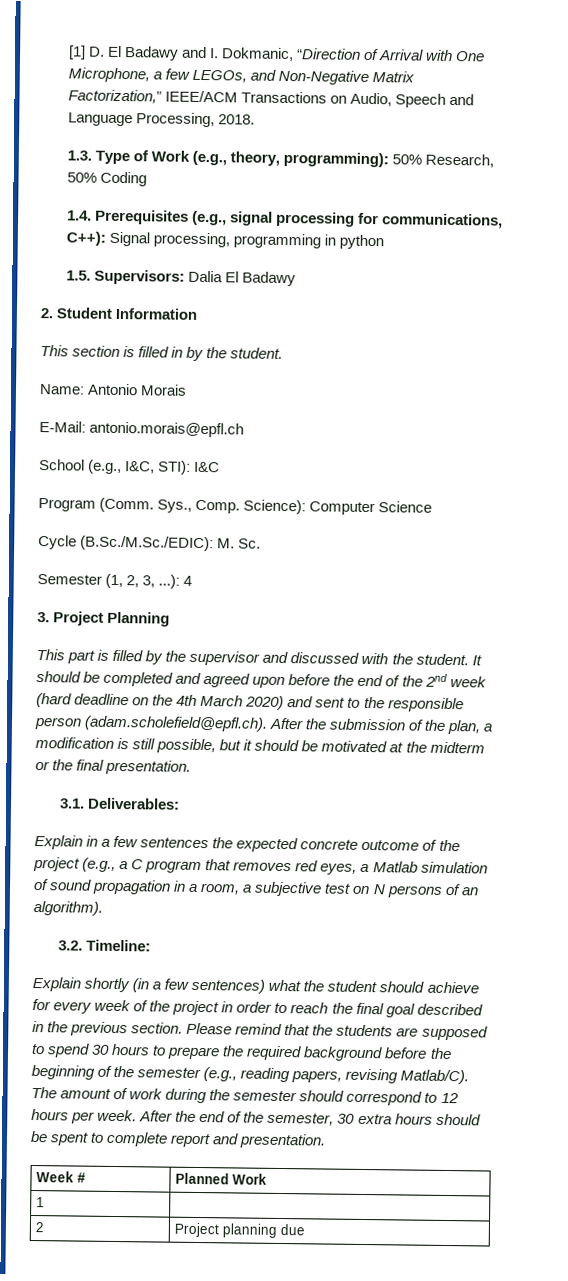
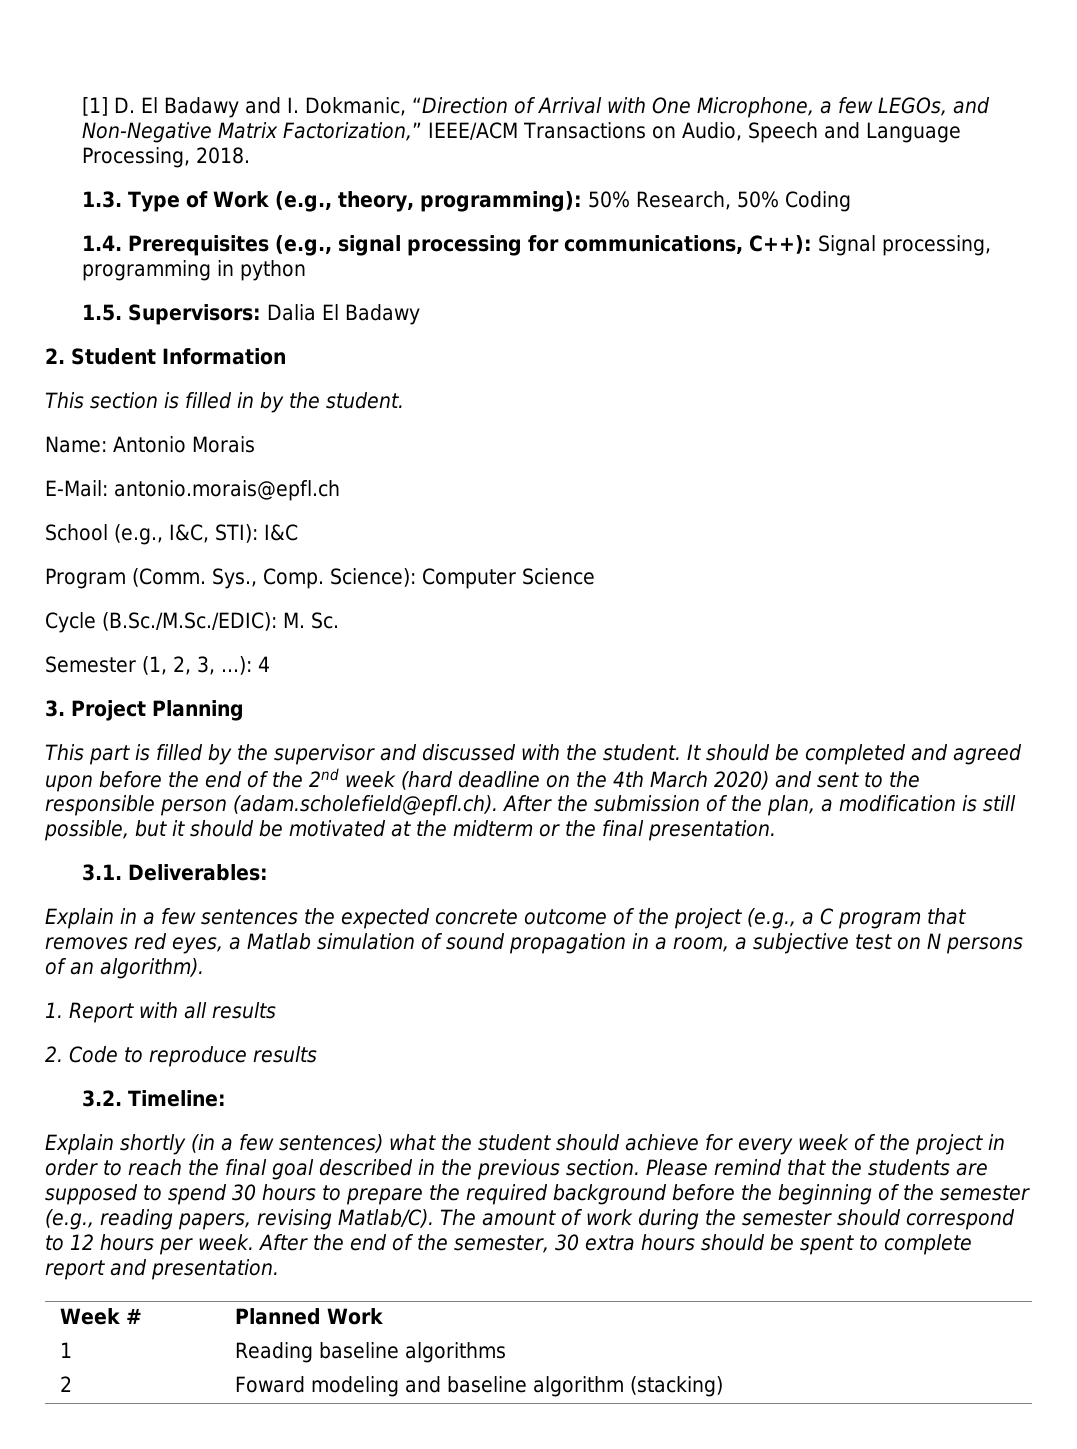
(103, 908) none -> [45,1002,276,1023] [45,1046,317,1067] // 1. Report with all results // 2. Code to reproduce results
[35,1222,45,1233] [174,1222,306,1238] // 2 | Project planning due -> [234,1342,506,1363] [59,1376,72,1392] [234,1376,723,1397] Reading baseline algorithms // 2 | Foward modeling and baseline algorithm (stacking)

